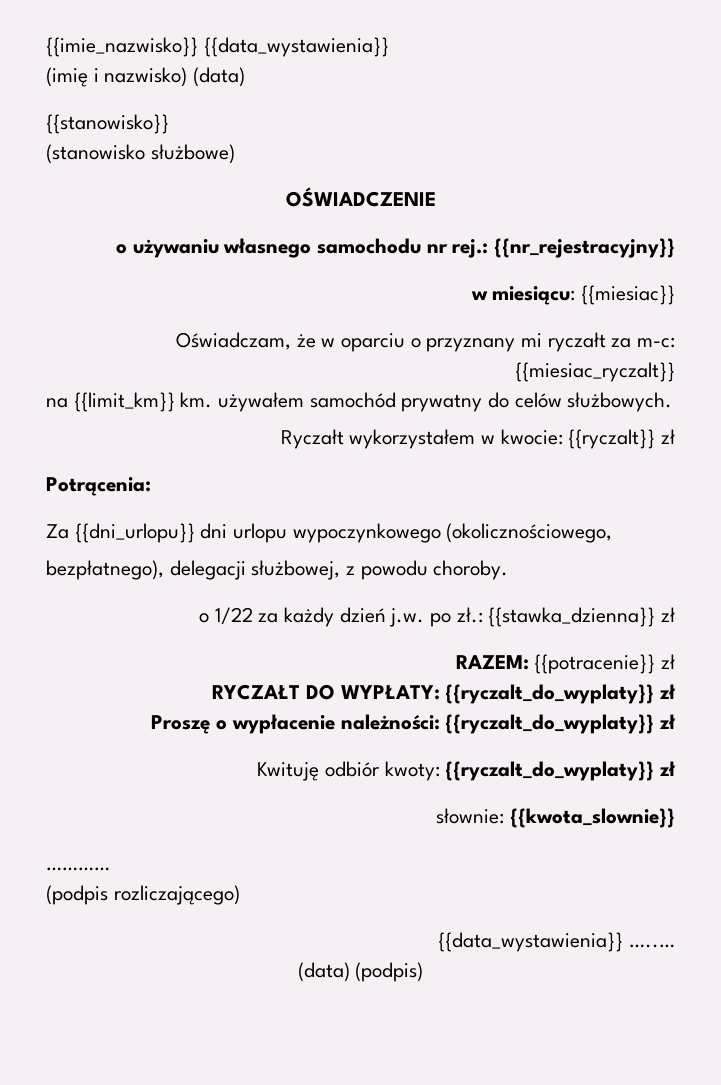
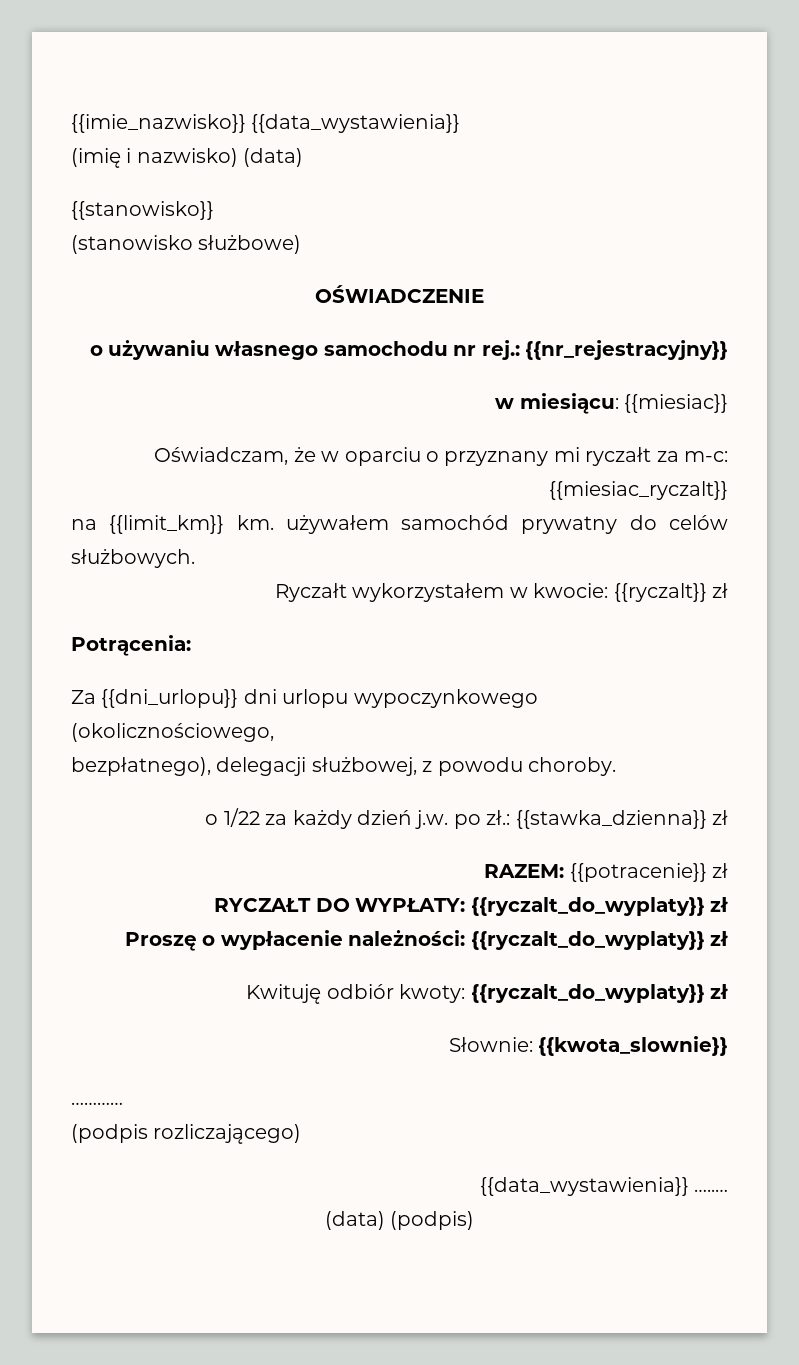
[436,808,505,824] słownie: -> [448,1037,533,1052] Słownie:

